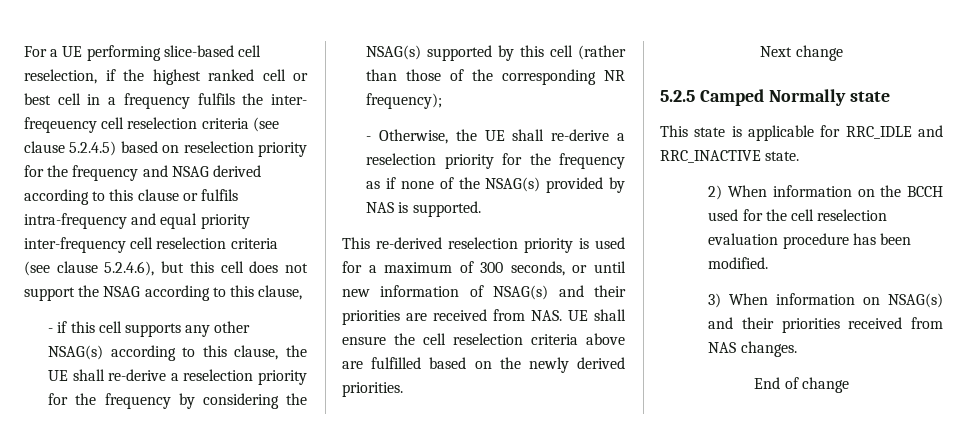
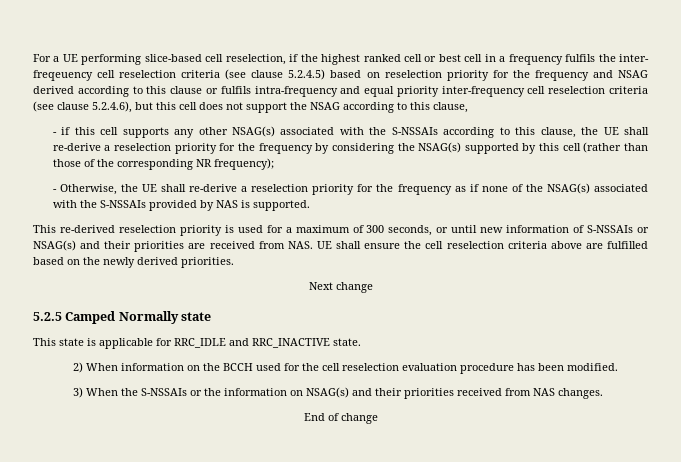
(104, 352) none -> [280,127,438,135] associated with the S-NSSAIs
(541, 184) none -> [593,184,648,192] [52,200,146,208] associated with the S-NSSAIs
(484, 291) none -> [587,225,650,233] S-NSSAIs or
(769, 299) none -> [120,388,221,396] the S-NSSAIs or the

